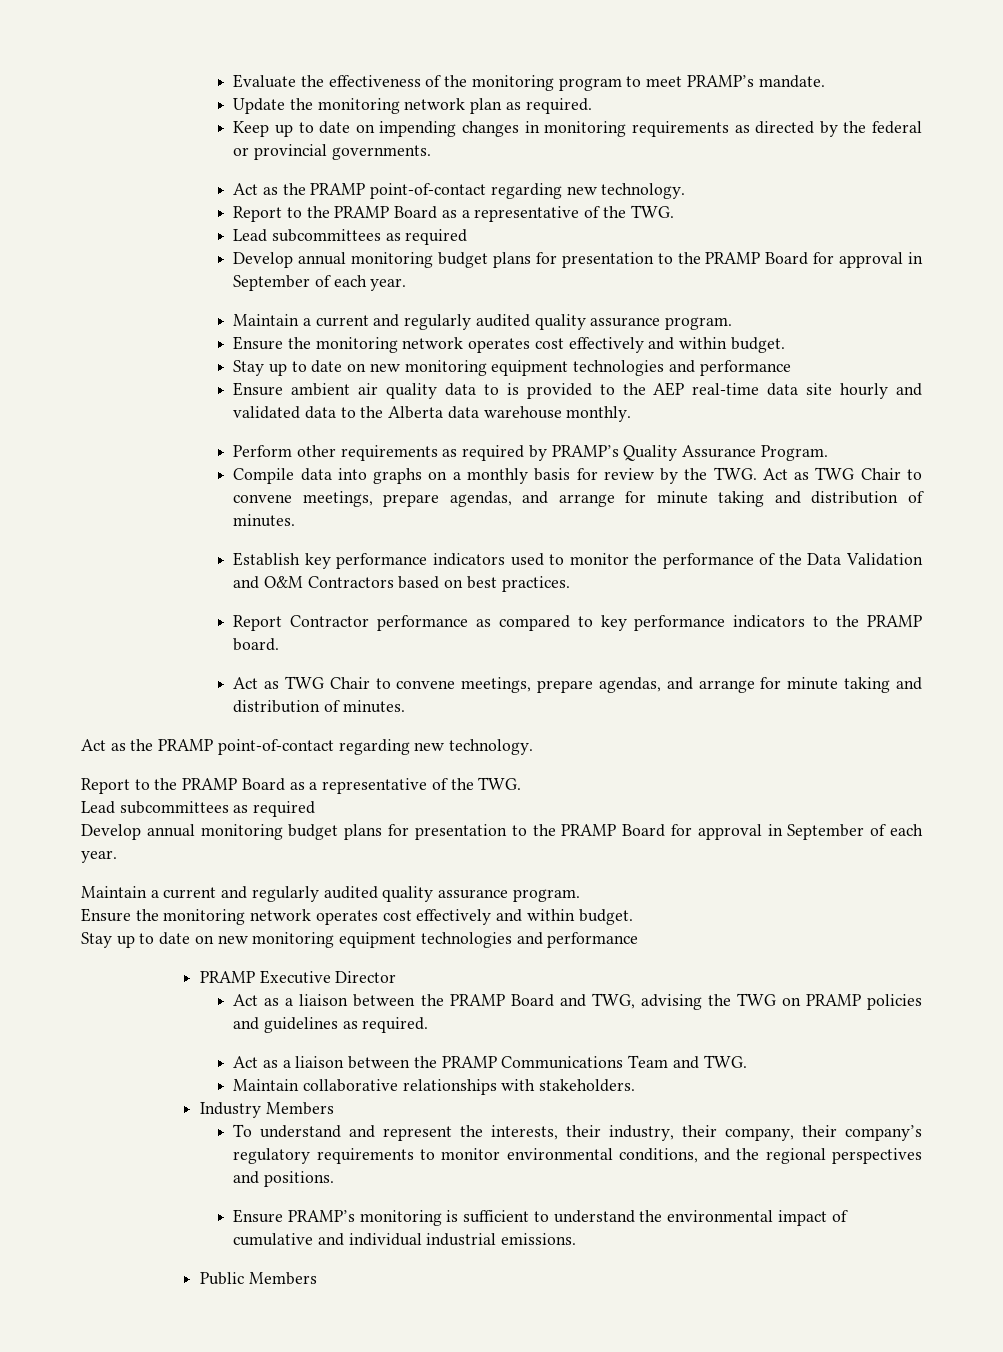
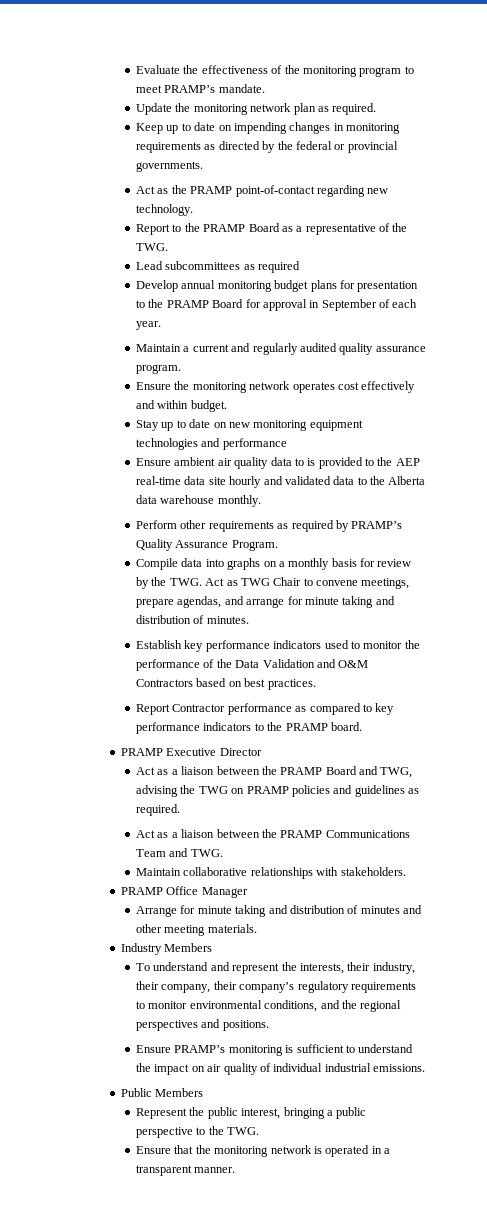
[233,676,922,693] [233,700,405,713] [81,739,534,755] [81,777,522,794] [81,801,316,817] [81,824,923,840] [81,850,117,863] [81,886,580,902] [81,908,633,925] [81,932,639,948] // Act as TWG Chair to convene meetings, prepare agendas, and arrange for minute taking and distribution of minutes. // Act as the PRAMP point-of-contact regarding new technology. // Report to the PRAMP Board as a representative of the TWG. // Lead subcommittees as required // Develop annual monitoring budget plans for presentation to the PRAMP Board for approval in September of each year. // Maintain a current and regularly audited quality assurance program. // Ensure the monitoring network operates cost effectively and within budget. // Stay up to date on new monitoring equipment technologies and performance -> (362, 726) none
(636, 1085) none -> [120,886,248,898] [136,905,423,917] [136,924,257,936] // PRAMP Office Manager // Arrange for minute taking and distribution of minutes and other meeting materials.
[667,1210,848,1226] [233,1233,345,1246] environmental impact of cumulative and -> [154,1063,271,1075] impact on air quality of
(317, 1278) none -> [136,1107,367,1119] [136,1126,260,1138] [136,1145,391,1157] [136,1165,236,1176] // Represent the public interest, bringing a public perspective to the TWG. // Ensure that the monitoring network is operated in a transparent manner.

